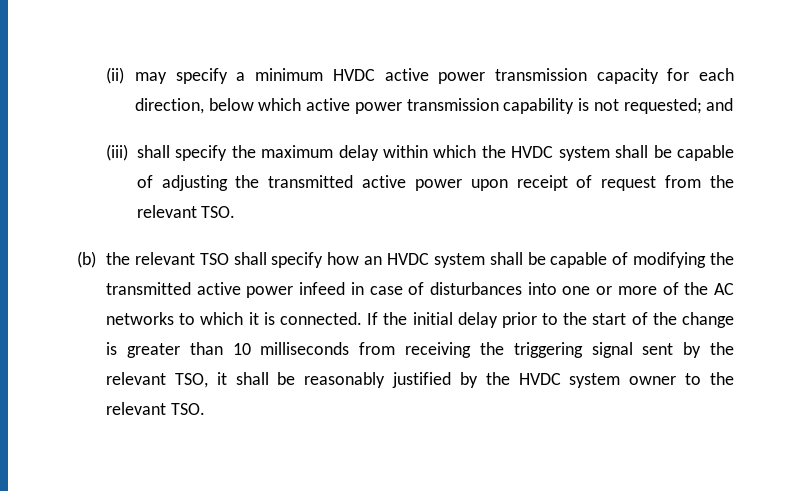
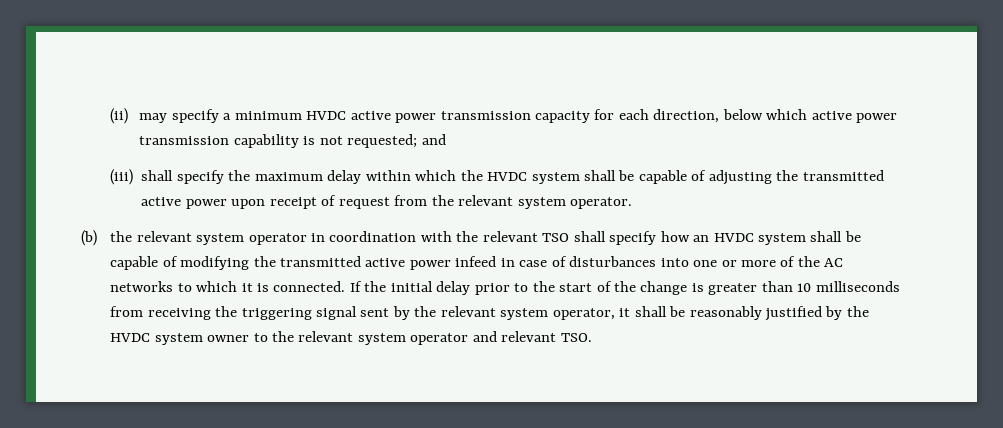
[201,206,236,218] TSO. -> [517,197,632,209] system operator.
(195, 258) none -> [196,231,538,245] system operator in coordination with the relevant
[174,373,208,388] TSO, -> [500,308,615,320] system operator,
(167, 408) none -> [357,331,557,345] system operator and relevant

